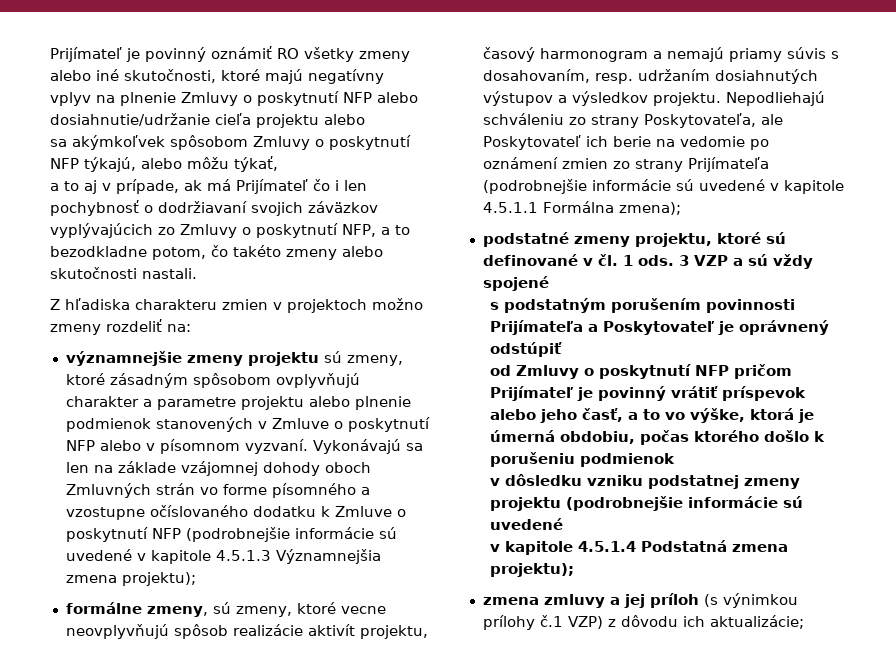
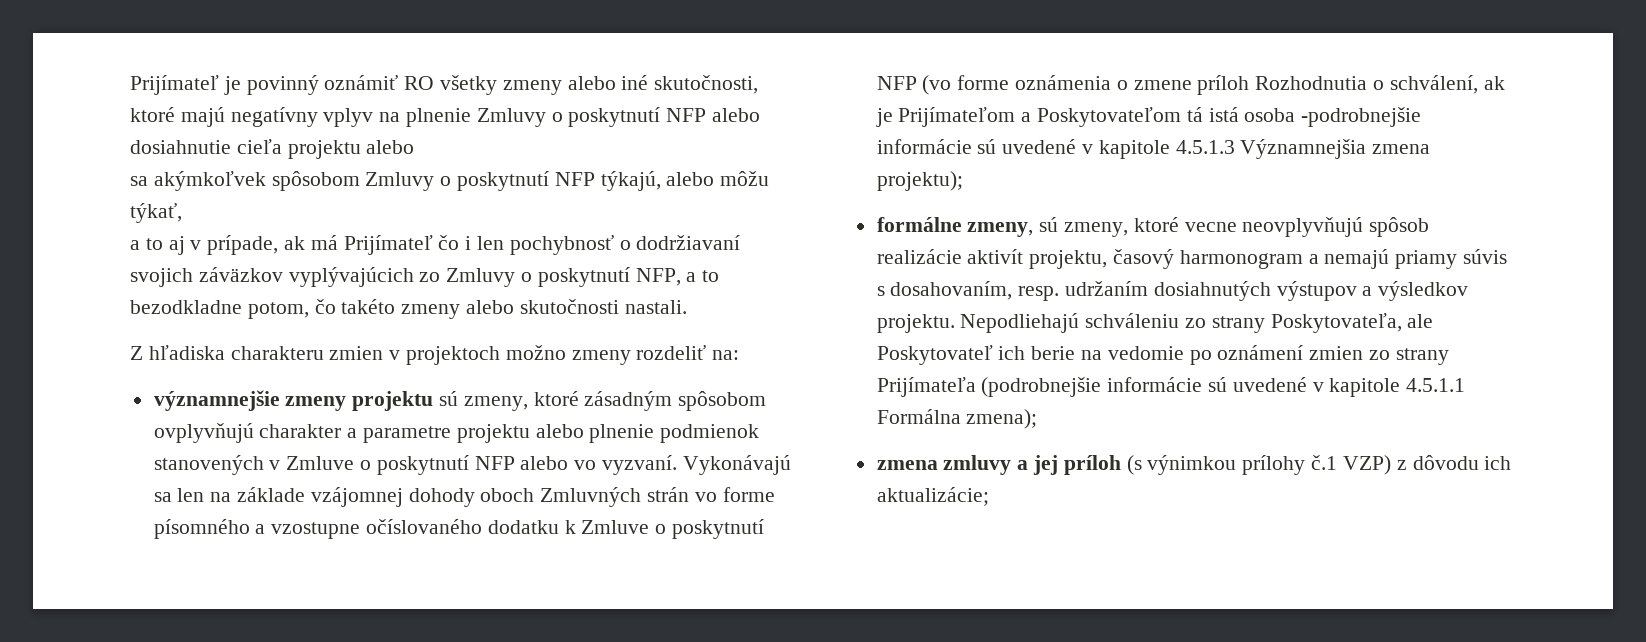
[50,113,210,126] dosiahnutie/udržanie -> [130,140,231,154] dosiahnutie
[145,439,240,454] v písomnom -> [574,460,597,470] vo
[185,527,290,542] (podrobnejšie -> [922,75,1505,95] [875,107,1422,127] (vo forme oznámenia o zmene príloh Rozhodnutia o schválení, ak je Prijímateľom a Poskytovateľom tá istá osoba -podrobnejšie
[482,232,786,247] [482,254,813,269] [482,276,549,291] [489,298,795,313] [489,320,829,335] [489,342,562,357] [489,364,792,379] [489,386,806,401] [489,408,814,423] [489,430,825,445] [489,452,675,467] [489,474,800,489] [489,496,803,511] [489,518,563,530] [489,540,788,555] [489,563,574,577] // podstatné zmeny projektu, ktoré sú definované v čl. 1 ods. 3 VZP a sú vždy spojené // s podstatným porušením povinnosti Prijímateľa a Poskytovateľ je oprávnený odstúpiť // od Zmluvy o poskytnutí NFP pričom Prijímateľ je povinný vrátiť príspevok alebo jeho časť, a to vo výške, ktorá je úmerná obdobiu, počas ktorého došlo k porušeniu podmienok // v dôsledku vzniku podstatnej zmeny projektu (podrobnejšie informácie sú uvedené // v kapitole 4.5.1.4 Podstatná zmena projektu); -> (1038, 419) none

